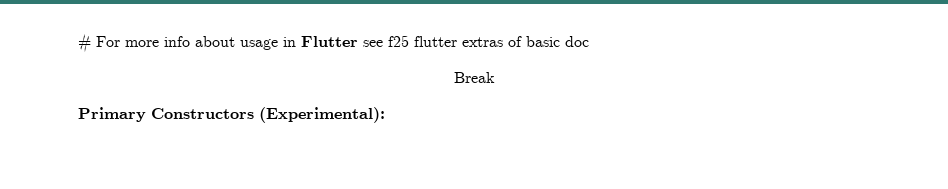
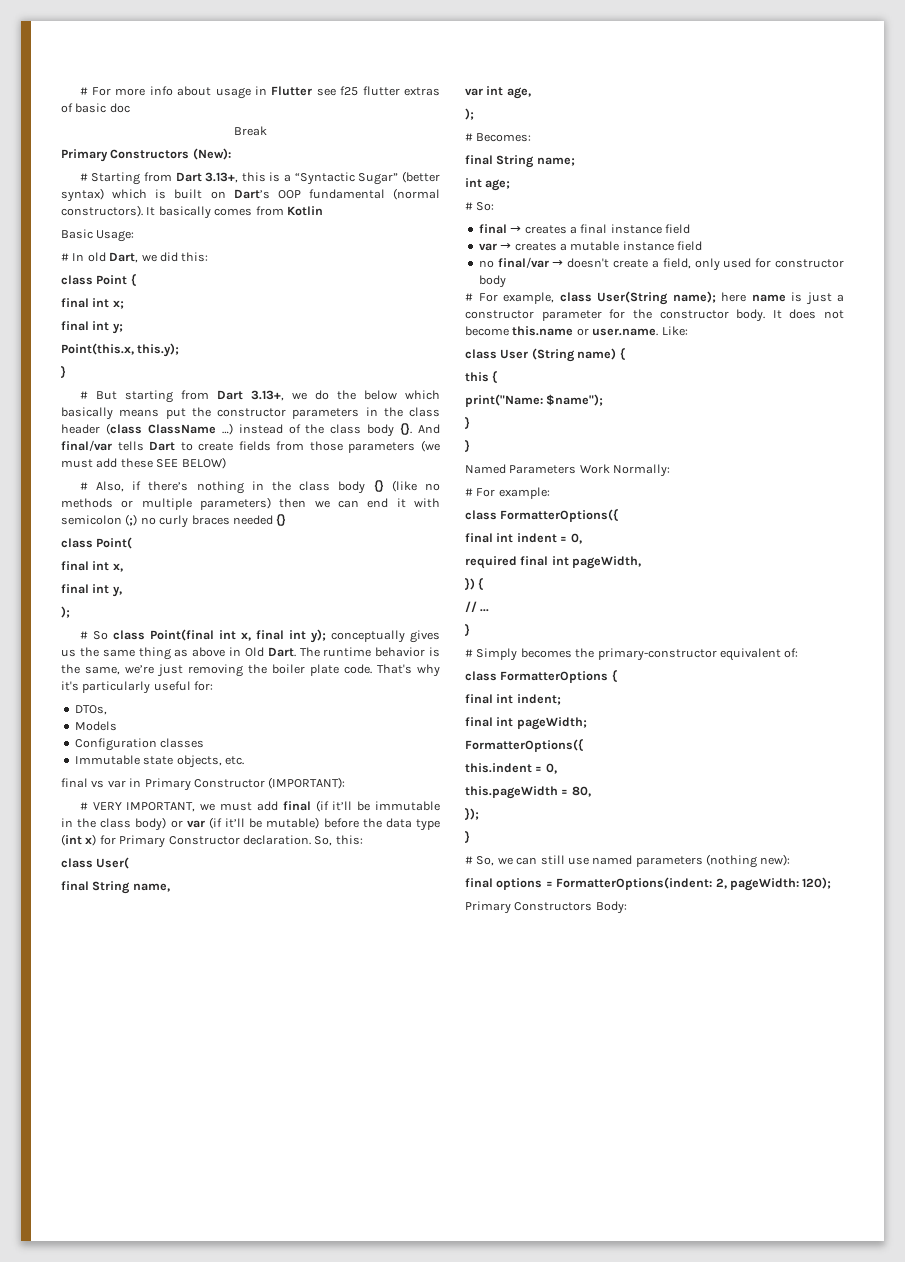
[259,107,385,123] (Experimental): -> [192,148,231,160] [79,171,441,185] [61,188,440,202] [61,205,323,219] [61,229,135,242] [61,252,209,263] [61,274,136,286] [61,298,124,309] [61,321,123,334] [61,343,180,357] [61,366,66,378] [79,390,440,403] [61,407,440,420] [61,423,440,437] [61,440,440,453] [61,457,226,469] [79,480,440,494] [61,497,440,510] [61,514,287,528] [61,537,133,549] [61,561,123,572] [61,584,122,597] [61,606,70,618] [79,629,440,643] [61,647,440,660] [61,664,440,677] [61,681,214,694] [74,705,107,715] [74,721,117,731] [74,738,205,751] [74,755,244,768] [61,777,346,791] [79,800,440,812] [61,817,440,831] [61,834,363,848] [61,857,130,869] [61,881,170,894] [465,86,531,99] [465,108,474,120] [465,133,532,142] [465,155,575,168] [465,178,511,191] [465,202,495,211] [478,224,690,234] [478,241,702,251] [478,257,844,271] [478,275,506,288] [465,291,844,305] [465,309,844,322] [465,326,688,336] [465,348,625,362] [465,371,498,383] [465,394,604,407] [465,417,470,429] [465,440,470,452] [465,464,671,477] [465,487,550,499] [465,509,619,522] [465,533,582,544] [465,556,642,569] [465,578,484,590] [465,601,490,613] [465,624,470,636] [465,648,799,661] [465,670,617,683] [465,694,561,705] [465,717,587,730] [465,739,583,752] [465,763,557,774] [465,786,591,799] [465,808,479,820] [465,831,470,843] [465,854,791,868] [465,877,832,891] [465,901,627,914] (New): // # Starting from Dart 3.13+, this is a “Syntactic Sugar” (better syntax) which is built on Dart’s OOP fundamental (normal constructors). It basically comes from Kotlin // Basic Usage: // # In old Dart, we did this: // class Point { // final int x; // final int y; // Point(this.x, this.y); // } // # But starting from Dart 3.13+, we do the below which basically means put the constructor parameters in the class header (class ClassName …) instead of the class body {}. And final/var tells Dart to create fields from those parameters (we must add these SEE BELOW) // # Also, if there’s nothing in the class body {} (like no methods or multiple parameters) then we can end it with semicolon (;) no curly braces needed {} // class Point( // final int x, // final int y, // ); // # So class Point(final int x, final int y); conceptually gives us the same thing as above in Old Dart. The runtime behavior is the same, we’re just removing the boiler plate code. That's why it's particularly useful for: // DTOs, // Models // Configuration classes // Immutable state objects, etc. // final vs var in Primary Constructor (IMPORTANT): // # VERY IMPORTANT, we must add final (if it’ll be immutable in the class body) or var (if it’ll be mutable) before the data type (int x) for Primary Constructor declaration. So, this: // class User( // final String name, // var int age, // ); // # Becomes: // final String name; // int age; // # So: // final → creates a final instance field // var → creates a mutable instance field // no final/var → doesn't create a field, only used for constructor body // # For example, class User(String name); here name is just a constructor parameter for the constructor body. It does not become this.name or user.name. Like: // class User (String name) { // this { // print("Name: $name"); // } // } // Named Parameters Work Normally: // # For example: // class FormatterOptions({ // final int indent = 0, // required final int pageWidth, // }) { // // ... // } // # Simply becomes the primary-constructor equivalent of: // class FormatterOptions { // final int indent; // final int pageWidth; // FormatterOptions({ // this.indent = 0, // this.pageWidth = 80, // }); // } // # So, we can still use named parameters (nothing new): // final options = FormatterOptions(indent: 2, pageWidth: 120); // Primary Constructors Body:

